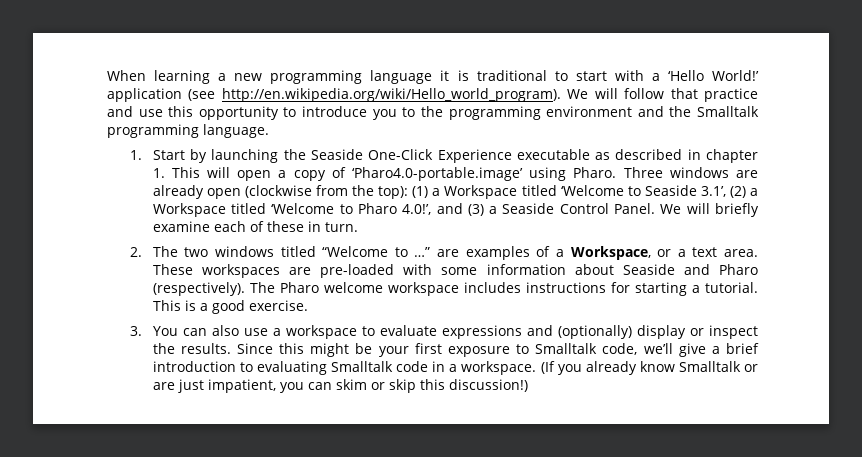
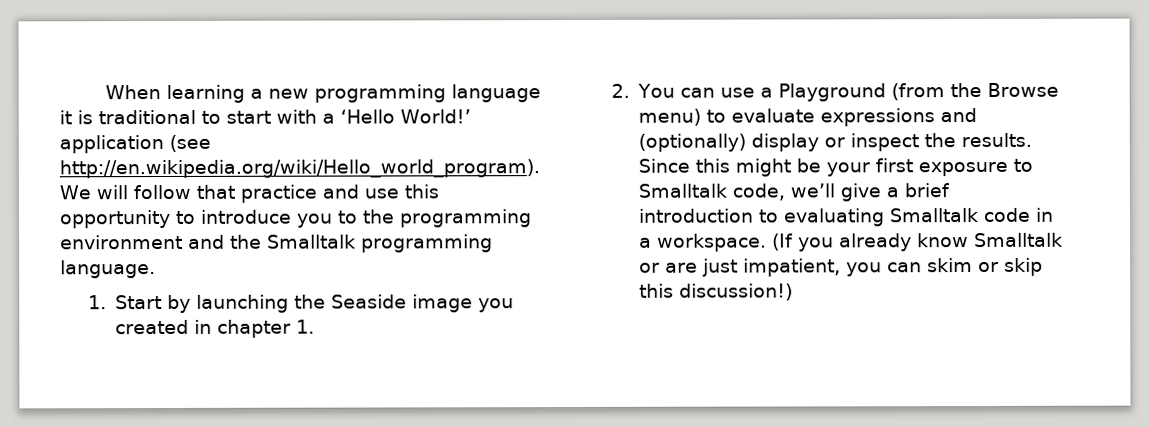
[368,149,758,163] [152,167,758,181] [152,185,758,199] [152,203,759,217] [152,221,358,232] [129,246,759,260] [152,264,758,278] [152,282,759,296] [152,300,308,314] [129,326,142,336] One-Click Experience executable as described in chapter 1. This will open a copy of ‘Pharo4.0-portable.image’ using Pharo. Three windows are already open (clockwise from the top): (1) a Workspace titled ‘Welcome to Seaside 3.1’, (2) a Workspace titled ‘Welcome to Pharo 4.0!’, and (3) a Seaside Control Panel. We will briefly examine each of these in turn. // 2. The two windows titled “Welcome to …” are examples of a Workspace, or a text area. These workspaces are pre-loaded with some information about Seaside and Pharo (respectively). The Pharo welcome workspace includes instructions for starting a tutorial. This is a good exercise. // 3. -> [412,294,515,313] [115,319,316,338] [610,83,630,98] image you created in chapter 1. // 2.
[211,325,239,336] also -> (716, 92) none
[285,325,357,339] workspace -> [778,82,1060,102] [638,108,702,126] Playground (from the Browse menu)

